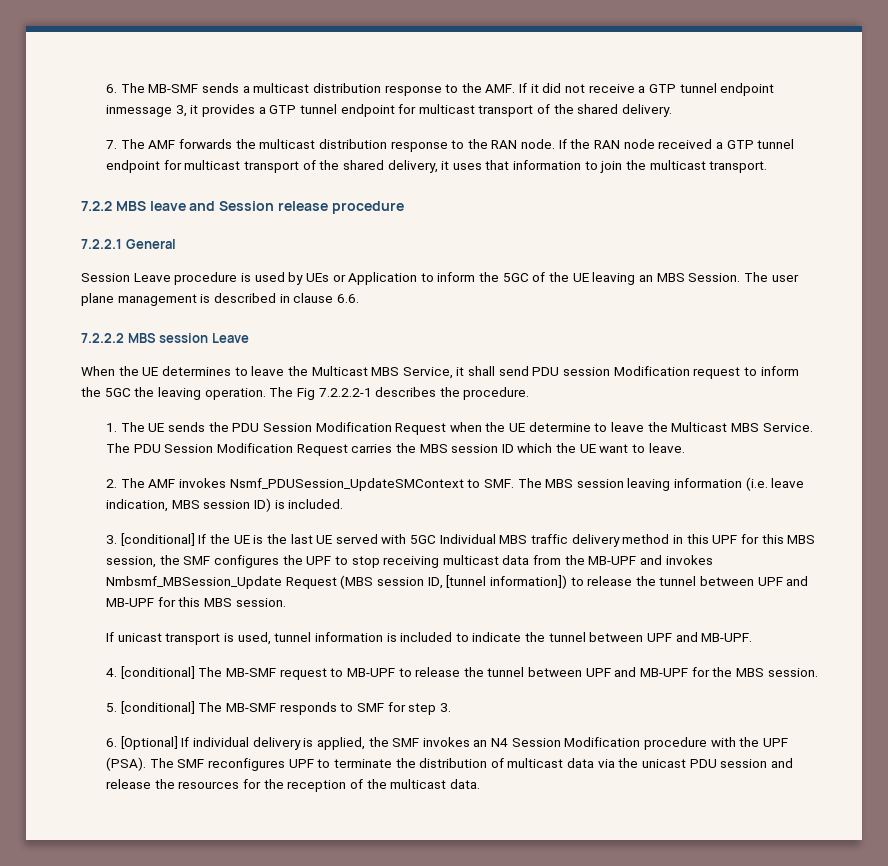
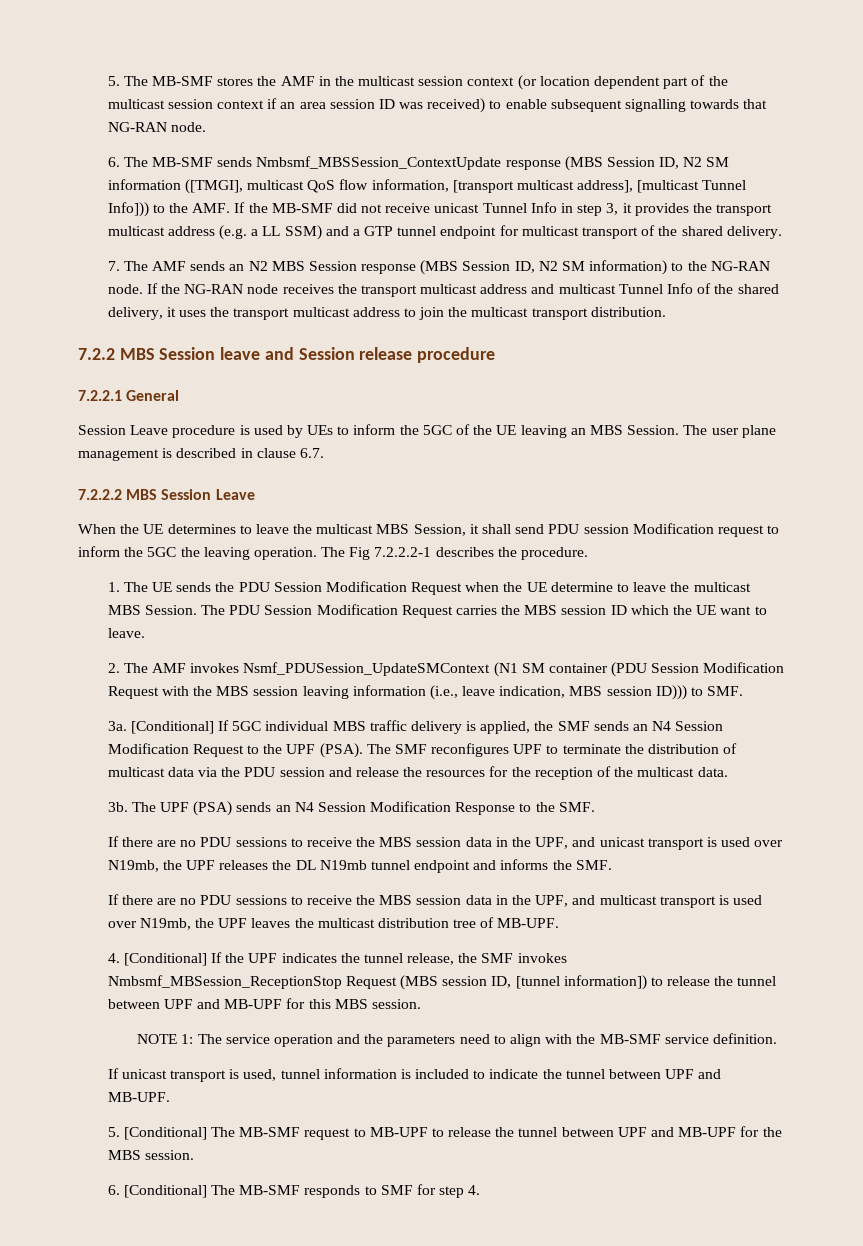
[106,83,442,96] 6. The MB-SMF sends a multicast distribution response -> [107,75,728,90] [107,98,768,113] [107,122,206,132] [107,156,730,171] [107,179,747,194] [107,202,149,217] 5. The MB-SMF stores the AMF in the multicast session context (or location dependent part of the multicast session context if an area session ID was received) to enable subsequent signalling towards that NG-RAN node. // 6. The MB-SMF sends Nmbsmf_MBSSession_ContextUpdate response (MBS Session ID, N2 SM information ([TMGI], multicast QoS flow information, [transport multicast address], [multicast Tunnel Info]))
[530,84,539,93] it -> [248,203,333,213] the MB-SMF
[638,83,775,96] [106,104,255,117] a GTP tunnel endpoint inmessage 3, it provides -> [434,202,773,216] [107,225,349,240] unicast Tunnel Info in step 3, it provides the transport multicast address (e.g. a LL SSM) and
[178,139,518,152] forwards the multicast distribution response to the RAN -> [190,260,770,275] sends an N2 MBS Session response (MBS Session ID, N2 SM information) to the NG-RAN
[594,139,795,149] [106,160,299,173] RAN node received a GTP tunnel endpoint for multicast transport -> [184,283,693,297] NG-RAN node receives the transport multicast address and multicast Tunnel Info
[485,160,582,170] that information -> [210,307,400,320] the transport multicast address
[709,161,768,173] transport. -> [531,307,666,320] transport distribution.
(146, 206) none -> [159,347,216,360] Session
[332,272,418,285] or Application -> (334, 430) none
[336,294,359,303] 6.6. -> [299,448,324,458] 6.7.
[159,333,209,343] session -> [161,489,212,500] Session
[311,366,453,379] Multicast MBS Service, -> [316,524,466,536] multicast MBS Session,
[671,422,813,432] Multicast MBS Service. -> [693,582,751,592] [107,605,197,615] multicast MBS Session.
[467,478,542,488] to SMF. The -> [493,662,785,677] [107,686,212,699] (N1 SM container (PDU Session Modification Request with the
[745,477,768,491] (i.e. -> [429,685,458,700] (i.e.,
[253,498,344,512] [106,533,816,547] [106,555,713,568] [106,576,283,589] ID) is included. // 3. [conditional] If the UE is the last UE served with 5GC Individual MBS traffic delivery method in this UPF for this MBS session, the SMF configures the UPF to stop receiving multicast data from the MB-UPF and invokes Nmbsmf_MBSession_Update -> [655,685,744,700] [107,720,724,734] [107,743,738,758] [107,766,728,780] [107,801,595,816] [107,836,784,850] [107,859,612,873] [107,894,763,908] [107,917,560,930] [107,952,567,966] [107,975,342,989] ID))) to SMF. // 3a. [Conditional] If 5GC individual MBS traffic delivery is applied, the SMF sends an N4 Session Modification Request to the UPF (PSA). The SMF reconfigures UPF to terminate the distribution of multicast data via the PDU session and release the resources for the reception of the multicast data. // 3b. The UPF (PSA) sends an N4 Session Modification Response to the SMF. // If there are no PDU sessions to receive the MBS session data in the UPF, and unicast transport is used over N19mb, the UPF releases the DL N19mb tunnel endpoint and informs the SMF. // If there are no PDU sessions to receive the MBS session data in the UPF, and multicast transport is used over N19mb, the UPF leaves the multicast distribution tree of MB-UPF. // 4. [Conditional] If the UPF indicates the tunnel release, the SMF invokes Nmbsmf_MBSession_ReceptionStop
(286, 602) none -> [137,1033,777,1047] // NOTE 1: The service operation and the parameters need to align with the MB-SMF service definition.
[106,666,195,679] 4. [conditional] -> [107,1127,207,1140] 5. [Conditional]
[106,701,195,714] 5. [conditional] -> [107,1185,207,1198] 6. [Conditional]
[439,703,451,712] [106,736,788,750] [106,757,793,771] [106,779,480,792] 3. // 6. [Optional] If individual delivery is applied, the SMF invokes an N4 Session Modification procedure with the UPF (PSA). The SMF reconfigures UPF to terminate the distribution of multicast data via the unicast PDU session and release the resources for the reception of the multicast data. -> [468,1185,481,1195] 4.

